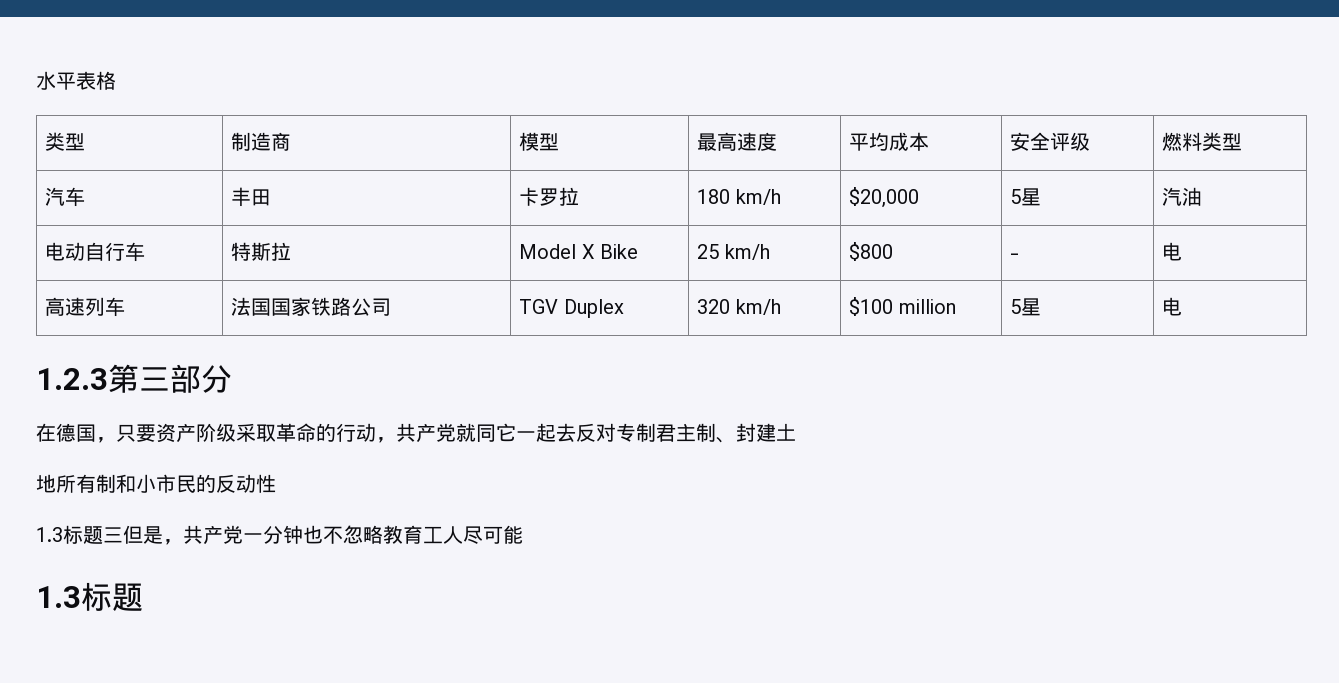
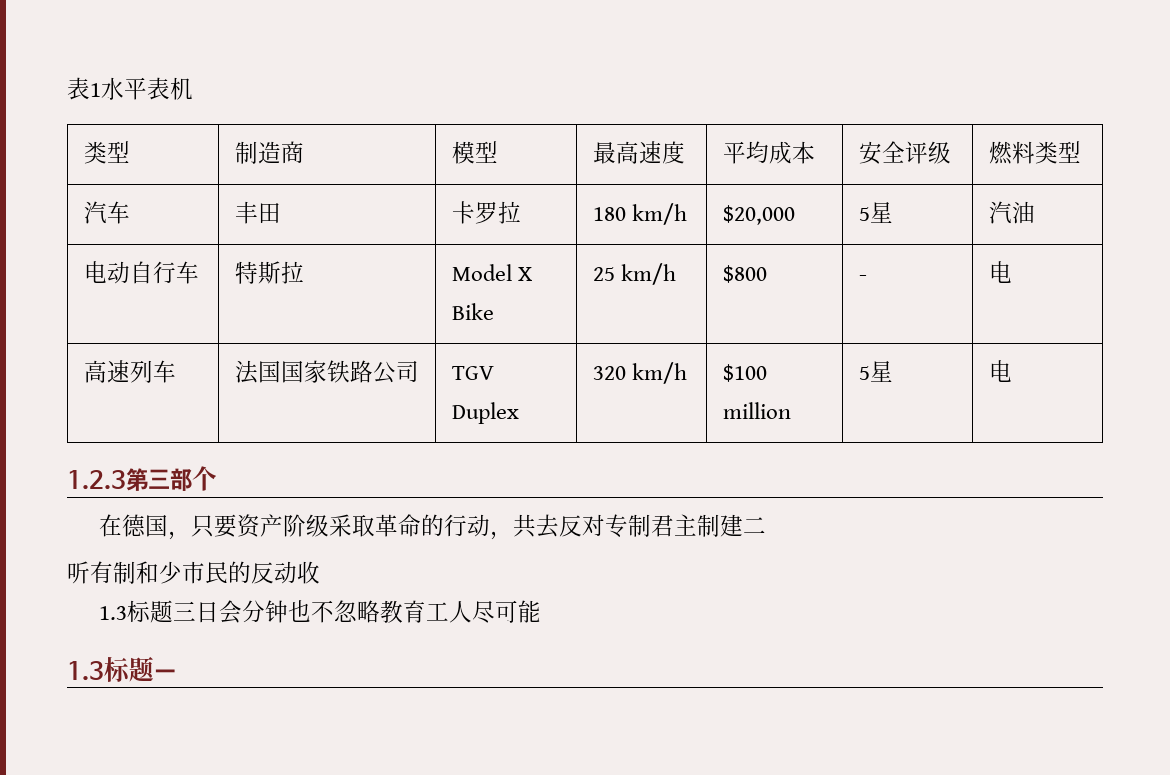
[36,71,116,90] 水平表格 -> [67,77,193,100] 表1水平表机
[201,365,232,393] 分 -> [192,466,217,491] 个
[416,423,556,442] 产党就同它一起 -> (537, 526) none
[716,423,796,443] [36,474,156,493] 、封建土 // 地所有制和小 -> [720,514,767,537] [67,561,182,584] 建二 // 听有制和少
[256,474,276,493] 性 -> [297,561,320,584] 收
[123,525,263,545] 但是，共产党一 -> [196,600,243,624] 日会
(143, 597) none -> [154,669,176,679] 一

